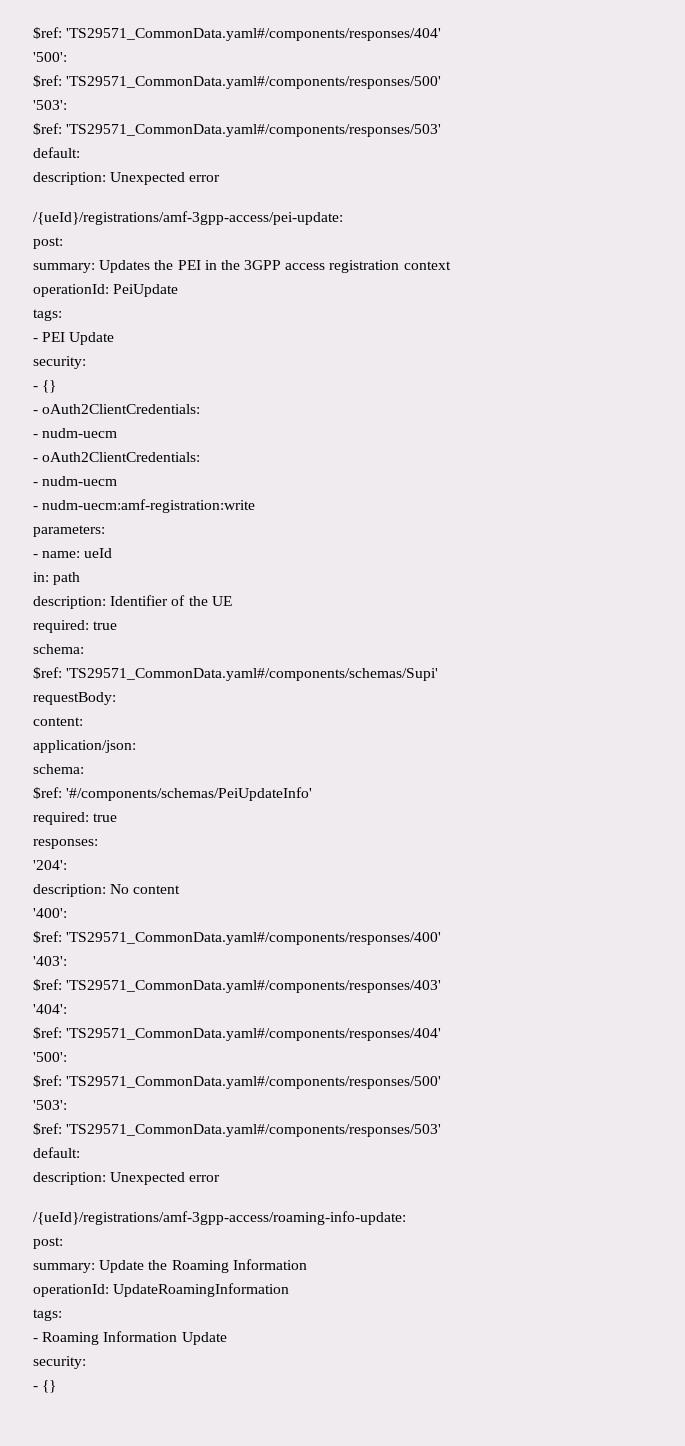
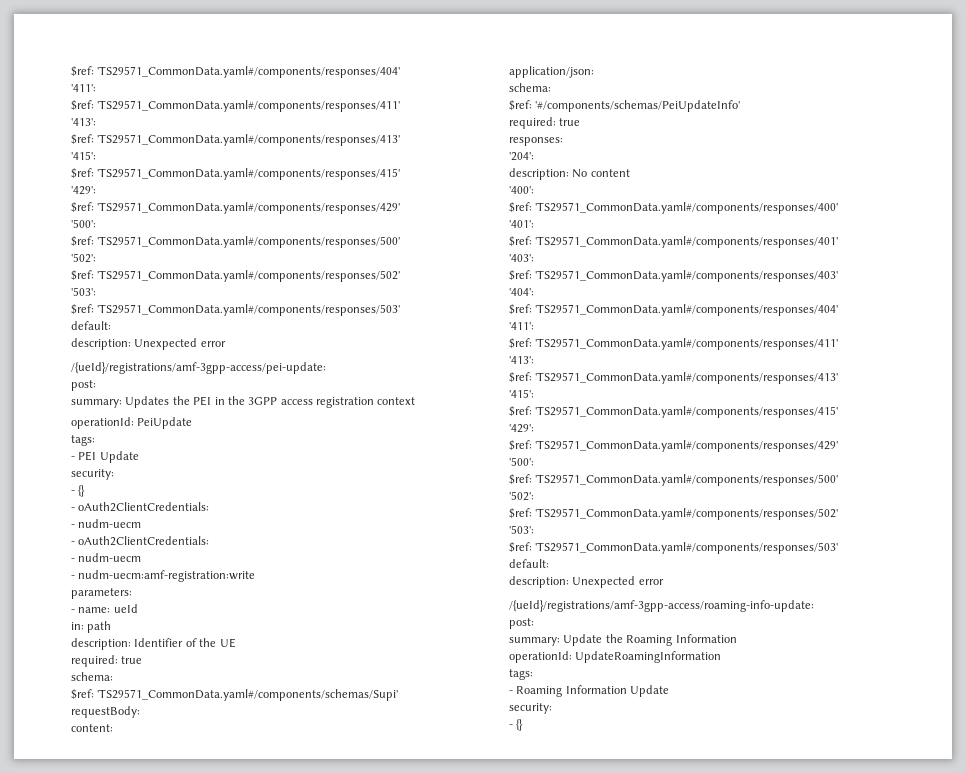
[33,27,442,41] [33,52,67,62] [33,75,442,89] $ref: 'TS29571_CommonData.yaml#/components/responses/404' // '500': // $ref: 'TS29571_CommonData.yaml#/components/responses/500' -> [71,66,401,78] [71,84,96,92] [71,100,401,112] [71,118,96,126] [71,134,401,146] [71,151,96,160] [71,168,401,180] [71,186,96,195] [71,202,401,214] [71,219,96,228] [71,236,401,248] [71,253,96,263] [71,270,401,282] $ref: 'TS29571_CommonData.yaml#/components/responses/404' // '411': // $ref: 'TS29571_CommonData.yaml#/components/responses/411' // '413': // $ref: 'TS29571_CommonData.yaml#/components/responses/413' // '415': // $ref: 'TS29571_CommonData.yaml#/components/responses/415' // '429': // $ref: 'TS29571_CommonData.yaml#/components/responses/429' // '500': // $ref: 'TS29571_CommonData.yaml#/components/responses/500' // '502': // $ref: 'TS29571_CommonData.yaml#/components/responses/502'
(442, 938) none -> [509,220,534,228] [509,236,839,248] // '401': // $ref: 'TS29571_CommonData.yaml#/components/responses/401'
[33,1052,67,1062] [33,1075,442,1089] // '500': // $ref: 'TS29571_CommonData.yaml#/components/responses/500' -> [509,322,534,330] [509,338,839,350] [509,356,534,364] [509,372,839,384] [509,389,534,398] [509,406,839,418] [509,424,534,433] [509,440,839,452] [509,457,534,466] [509,474,839,486] [509,491,534,501] [509,508,839,520] // '411': // $ref: 'TS29571_CommonData.yaml#/components/responses/411' // '413': // $ref: 'TS29571_CommonData.yaml#/components/responses/413' // '415': // $ref: 'TS29571_CommonData.yaml#/components/responses/415' // '429': // $ref: 'TS29571_CommonData.yaml#/components/responses/429' // '500': // $ref: 'TS29571_CommonData.yaml#/components/responses/500' // '502': // $ref: 'TS29571_CommonData.yaml#/components/responses/502'

